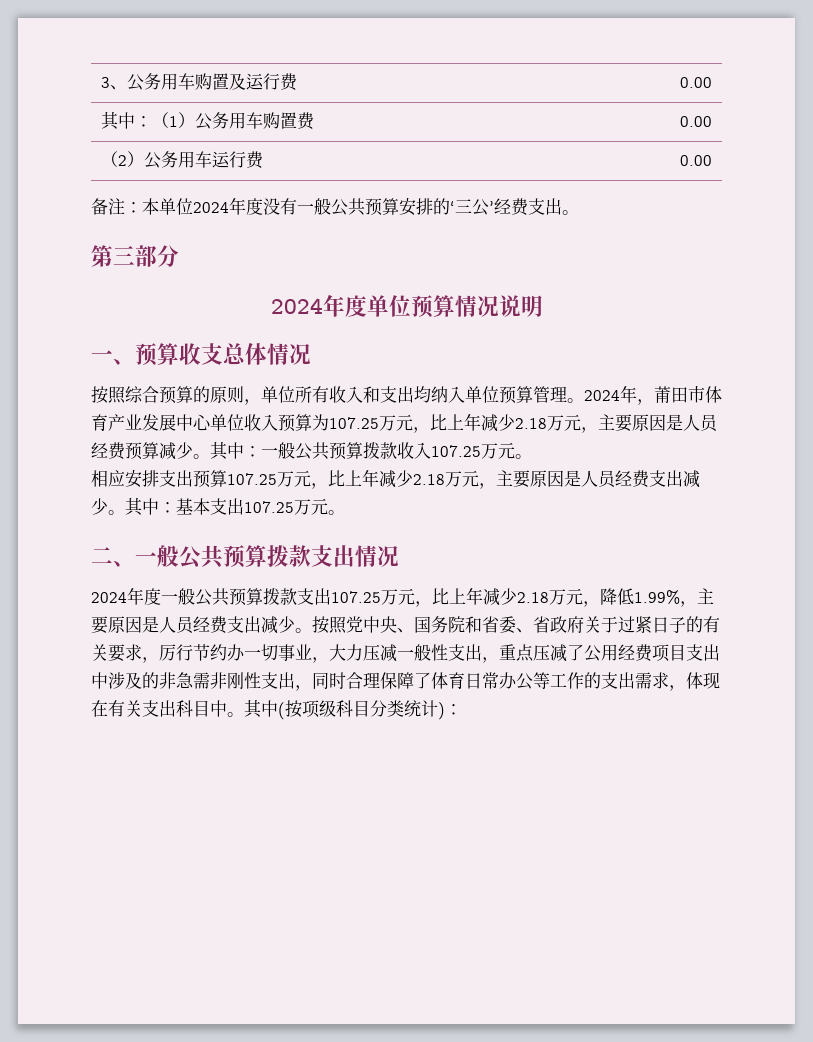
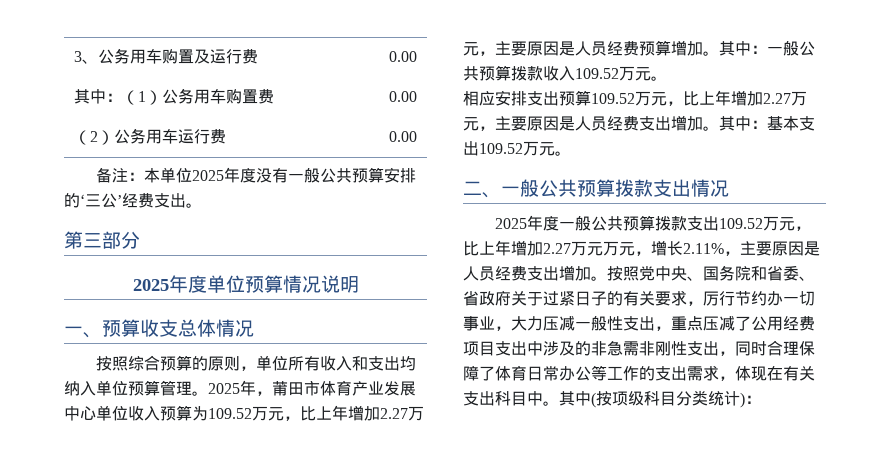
[193,202,229,213] 2024 -> [192,170,225,181] 2025
[270,298,323,314] 2024 -> [132,279,169,291] 2025
[584,390,620,401] 2024 -> [208,383,240,394] 2025
[329,413,547,433] 107.25万元，比上年减少2.18 -> [208,405,408,421] 109.52万元，比上年增加2.27
[159,442,193,460] 减少 -> [671,40,703,56] 增加
[431,445,481,457] 107.25 -> [575,68,619,79] 109.52
[227,469,445,489] 107.25万元，比上年减少2.18 -> [591,90,791,106] 109.52万元，比上年增加2.27
[683,470,700,488] [91,498,108,515] 减少 -> [671,115,703,131] 增加
[244,501,294,513] 107.25 -> [479,143,523,154] 109.52
[91,592,127,603] 2024 -> [495,218,528,229] 2025
[331,587,714,607] [91,616,295,634] 107.25万元，比上年减少2.18万元，降低1.99%，主要原因是人员经费支出减少 -> [719,216,812,231] [463,240,820,256] [463,265,591,281] 109.52万元，比上年增加2.27万元万元，增长2.11%，主要原因是人员经费支出增加

